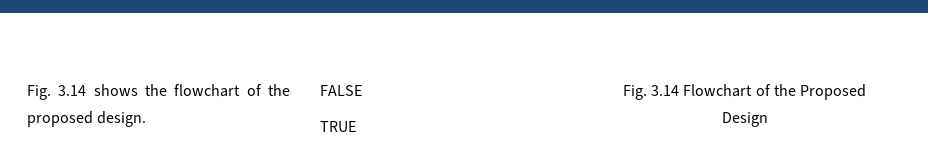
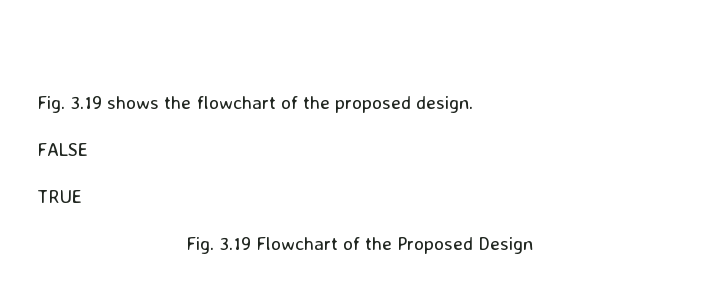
[27,85,87,100] Fig. 3.14 -> [37,96,103,113] Fig. 3.19
[651,85,680,96] 3.14 -> [218,237,251,250] 3.19

